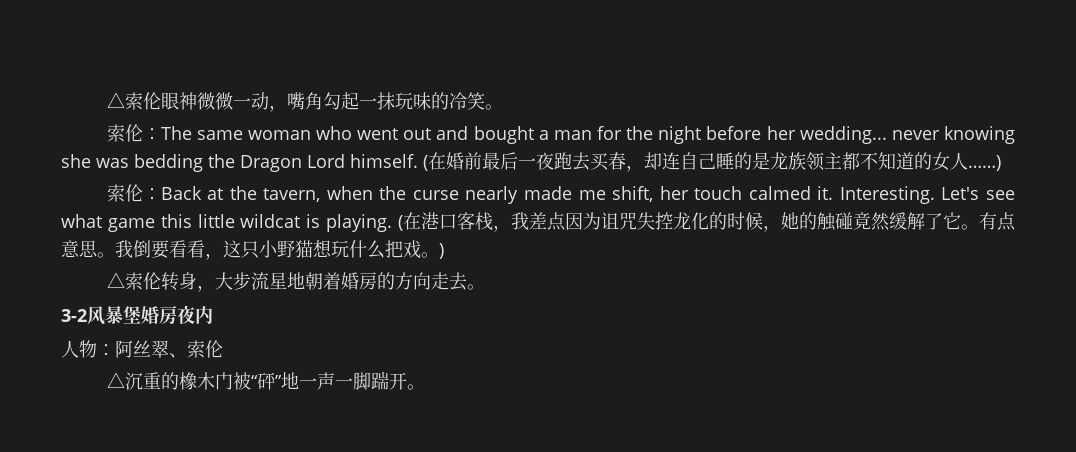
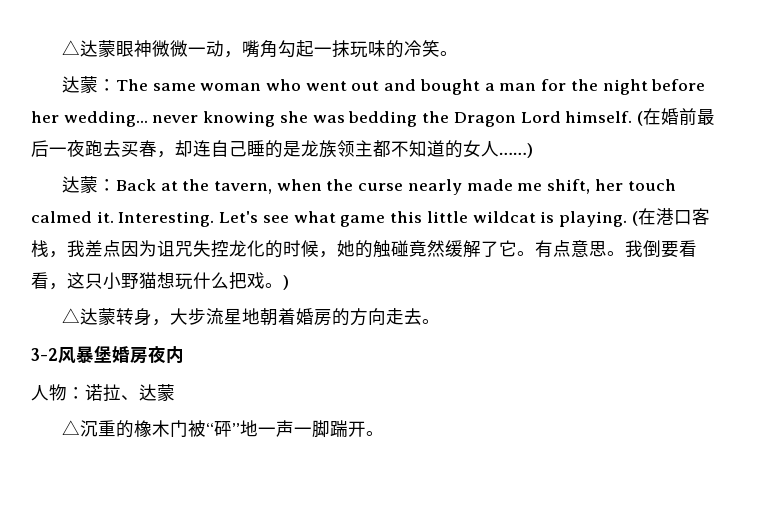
[106,92,161,110] △索伦 -> [61,40,116,57] △达蒙
[106,124,143,142] 索伦 -> [61,76,98,93] 达蒙
[106,184,143,202] 索伦 -> [61,176,98,193] 达蒙
[124,272,161,290] 索伦 -> [79,308,116,325] 达蒙
[115,340,223,358] 阿丝翠、索伦 -> [85,384,175,402] 诺拉、达蒙

